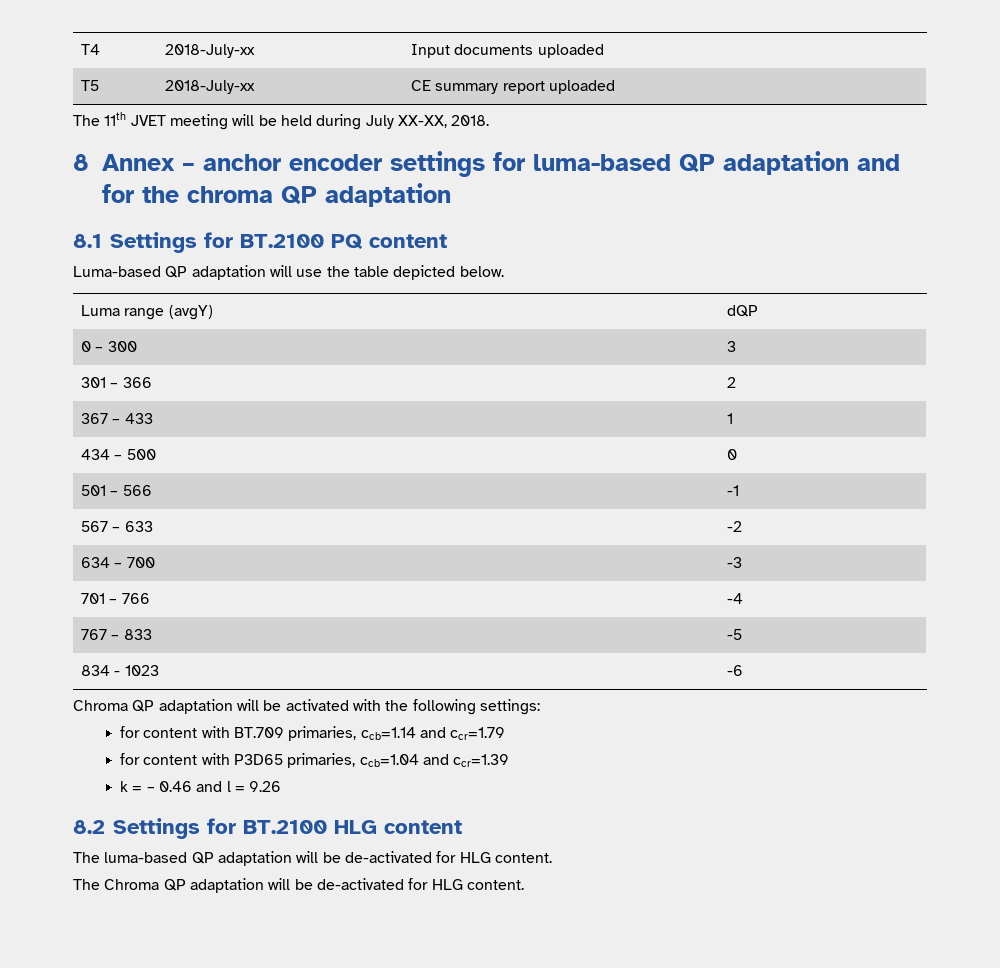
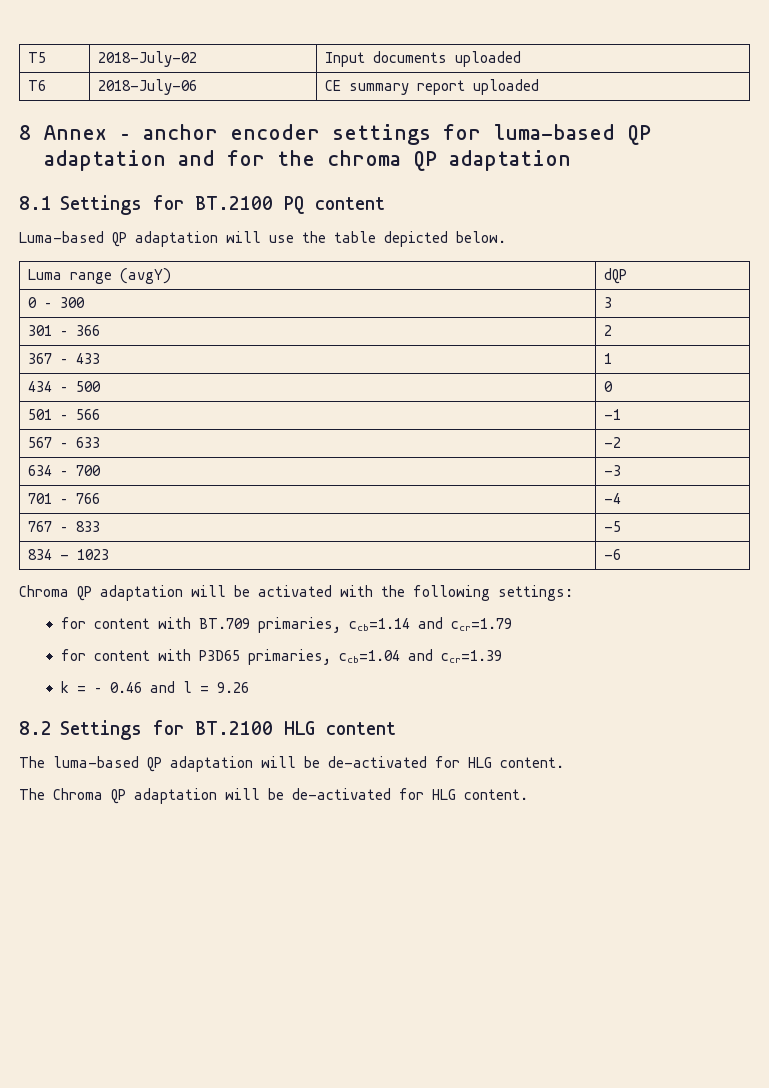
[81,44,101,55] [165,44,256,58] T4 | 2018-July-xx -> [27,52,46,63] [97,51,197,67] T5 | 2018-July-02
[81,80,100,91] [165,80,256,94] T5 | 2018-July-xx -> [27,80,46,91] [97,79,197,95] T6 | 2018-July-06
[73,112,490,130] // The 11th JVET meeting will be held during July XX-XX, 2018. -> (539, 87) none

